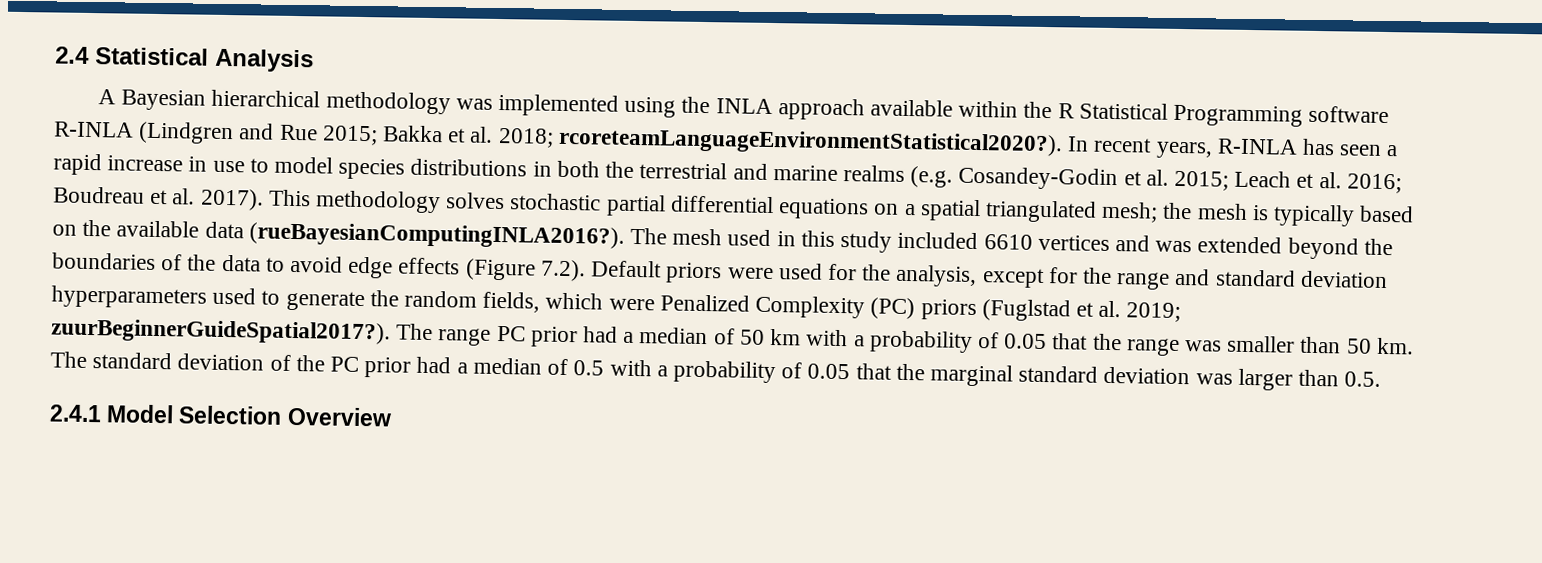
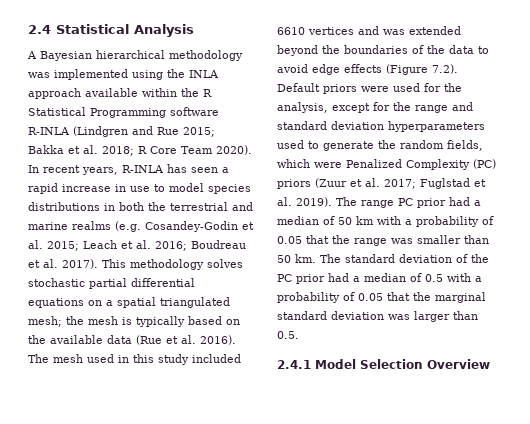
[557,127,1063,157] rcoreteamLanguageEnvironmentStatistical2020?). -> [138,145,252,155] R Core Team 2020).
[248,222,625,249] (rueBayesianComputingINLA2016?). -> [136,335,236,345] (Rue et al. 2016).
[981,299,1182,323] [51,318,391,345] (Fuglstad et al. 2019; zuurBeginnerGuideSpatial2017?). -> [315,178,486,189] [277,197,332,207] (Zuur et al. 2017; Fuglstad et al. 2019).

